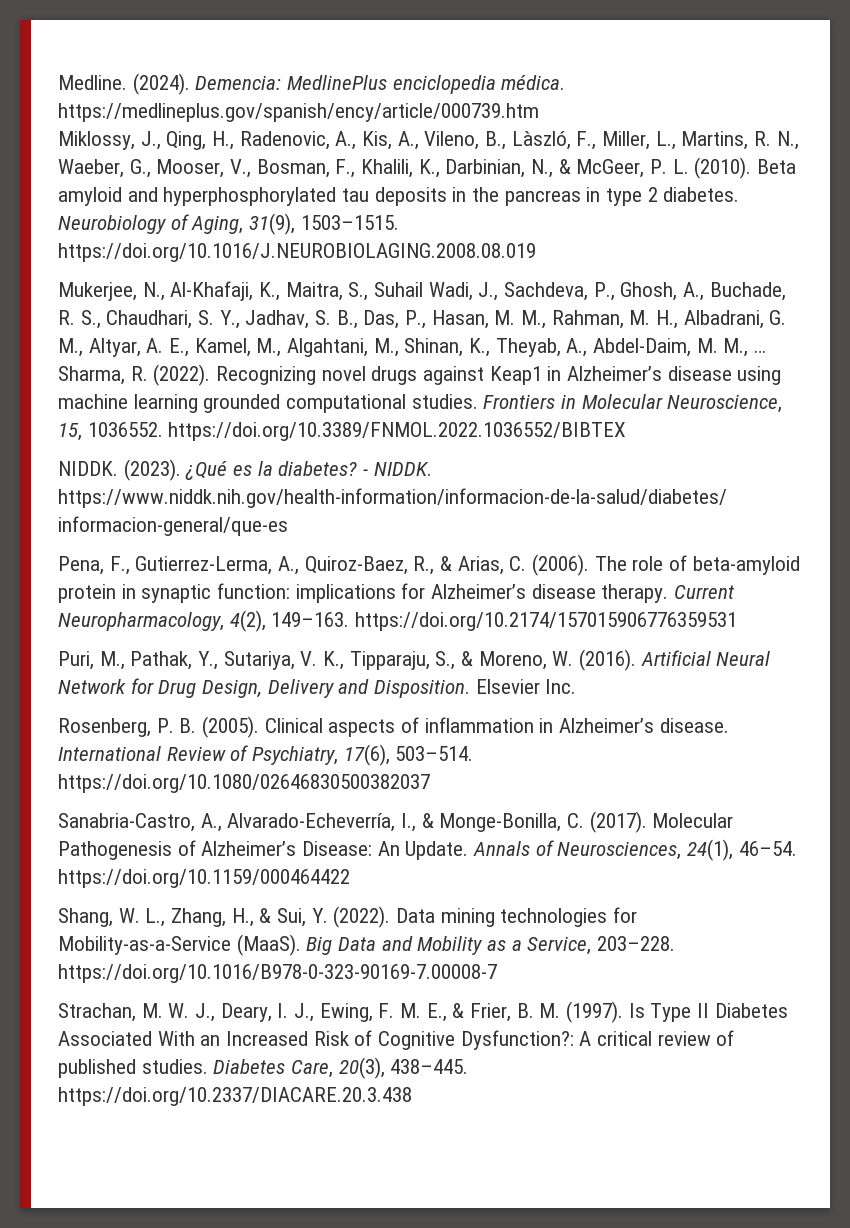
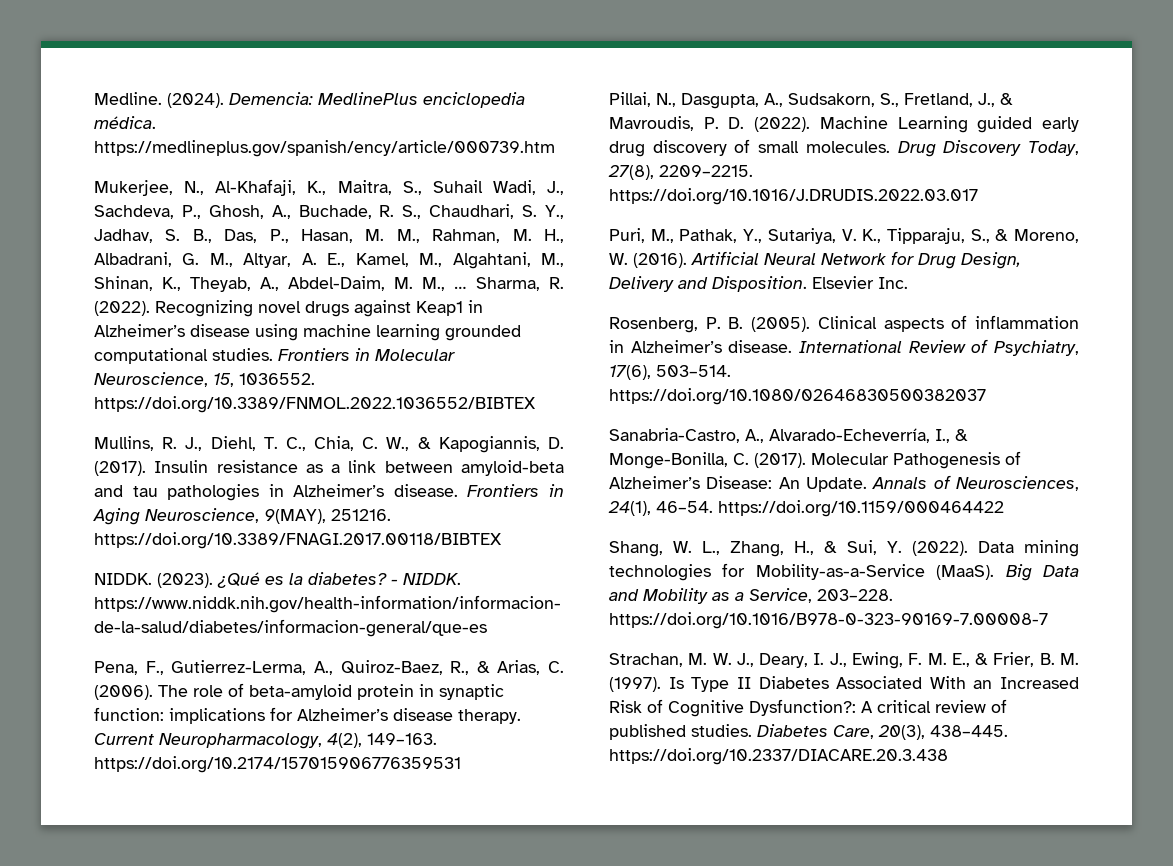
[58,131,799,150] [58,157,797,179] [58,187,740,206] [58,213,399,235] [58,243,536,262] // Miklossy, J., Qing, H., Radenovic, A., Kis, A., Vileno, B., Làszló, F., Miller, L., Martins, R. N., Waeber, G., Mooser, V., Bosman, F., Khalili, K., Darbinian, N., & McGeer, P. L. (2010). Beta amyloid and hyperphosphorylated tau deposits in the pancreas in type 2 diabetes. Neurobiology of Aging, 31(9), 1503–1515. https://doi.org/10.1016/J.NEUROBIOLAGING.2008.08.019 -> (555, 148) none
(627, 431) none -> [94,436,564,453] [94,460,564,476] [94,484,564,501] [93,508,391,525] [94,532,502,549] // Mullins, R. J., Diehl, T. C., Chia, C. W., & Kapogiannis, D. (2017). Insulin resistance as a link between amyloid-beta and tau pathologies in Alzheimer’s disease. Frontiers in Aging Neuroscience, 9(MAY), 251216. https://doi.org/10.3389/FNAGI.2017.00118/BIBTEX
(738, 621) none -> [609,92,1013,109] [609,116,1079,133] [609,139,1079,157] [608,165,753,180] [609,188,978,205] // Pillai, N., Dasgupta, A., Sudsakorn, S., Fretland, J., & Mavroudis, P. D. (2022). Machine Learning guided early drug discovery of small molecules. Drug Discovery Today, 27(8), 2209–2215. https://doi.org/10.1016/J.DRUDIS.2022.03.017

